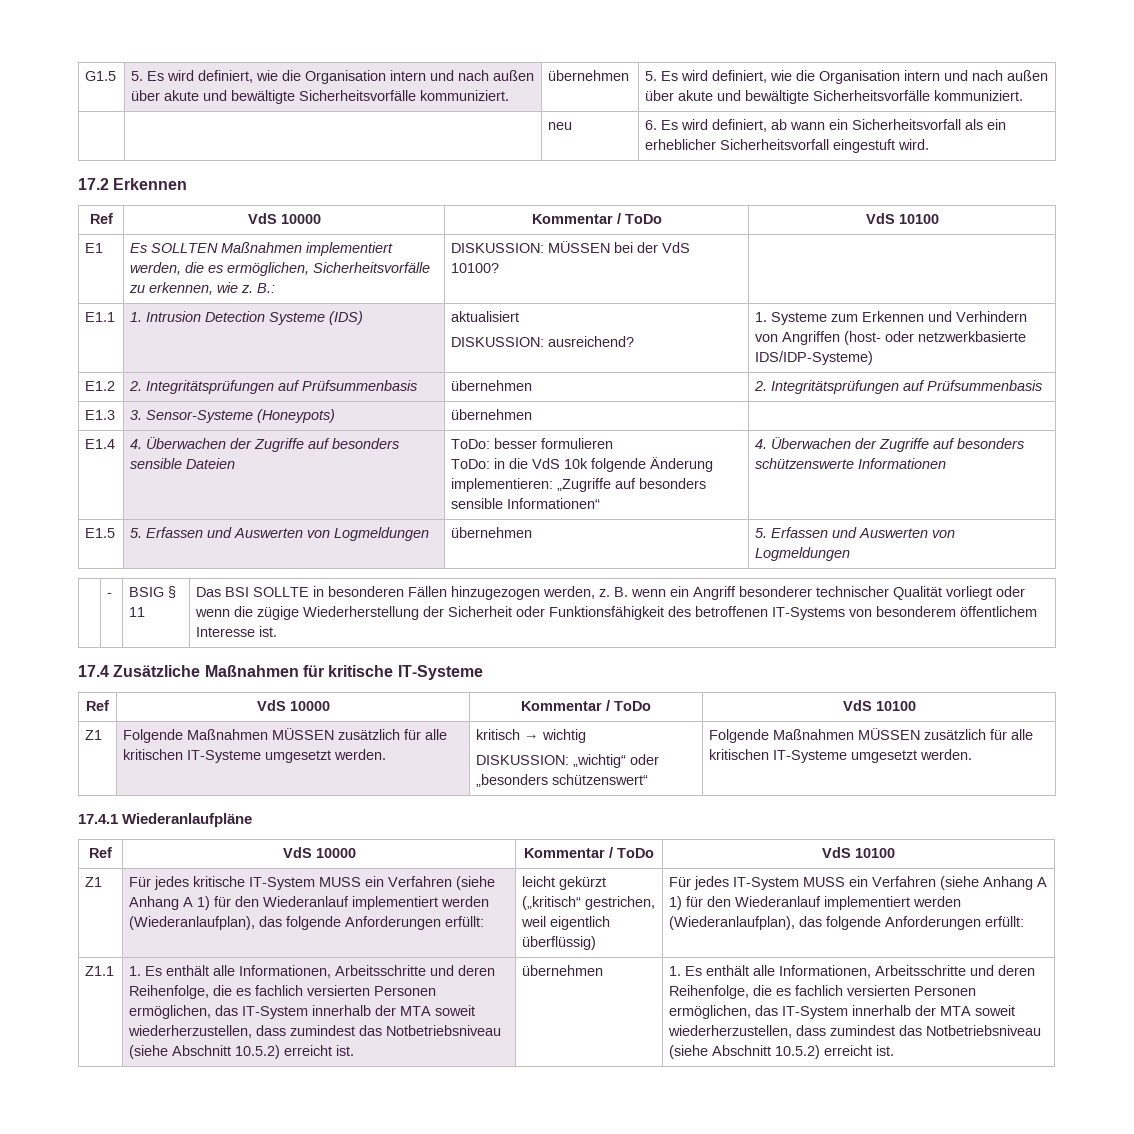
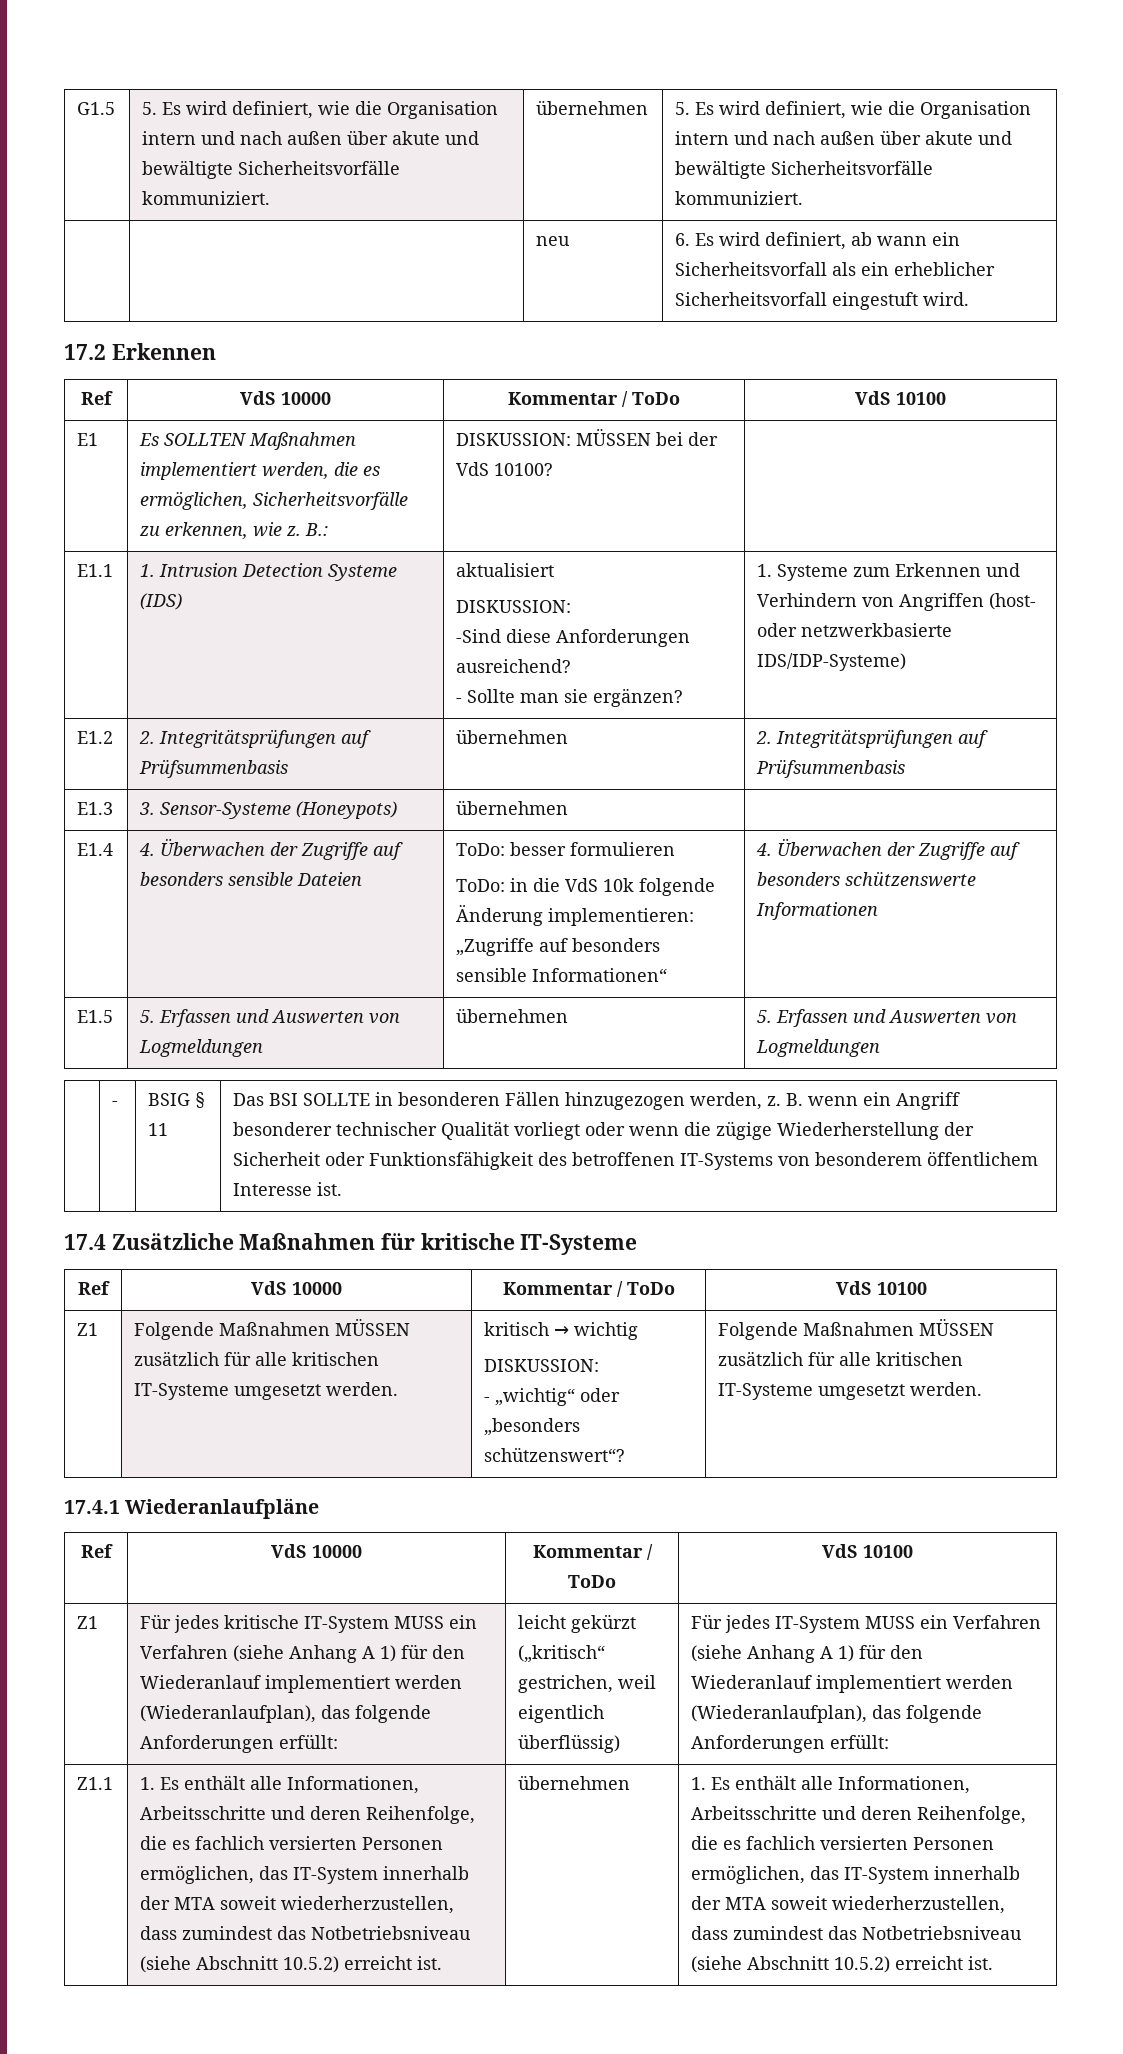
[548,336,635,347] ausreichend? -> [456,629,691,647] [456,659,572,673] [456,688,684,707] // -Sind diese Anforderungen ausreichend? // - Sollte man sie ergänzen?
(570, 760) none -> [484,1397,491,1402] // -
[552,774,649,785] schützenswert“ -> [484,1447,626,1462] schützenswert“?

